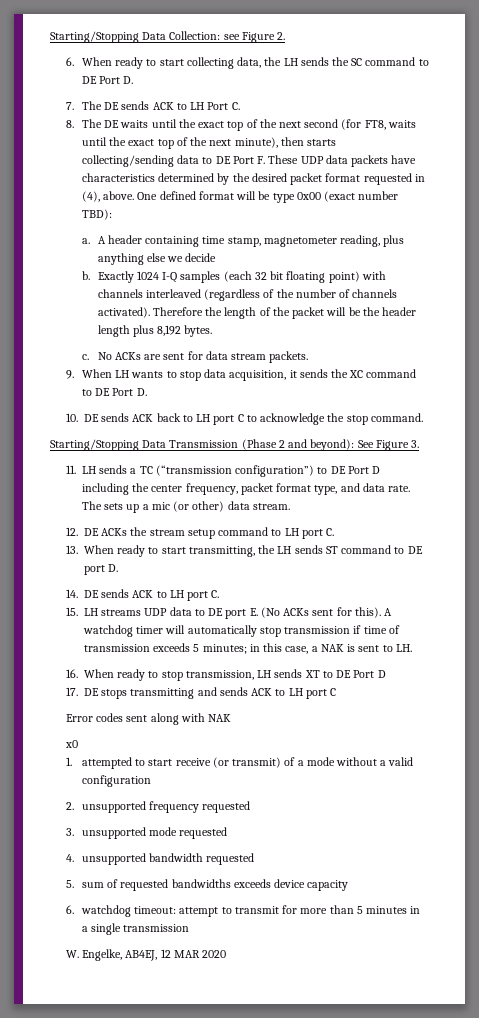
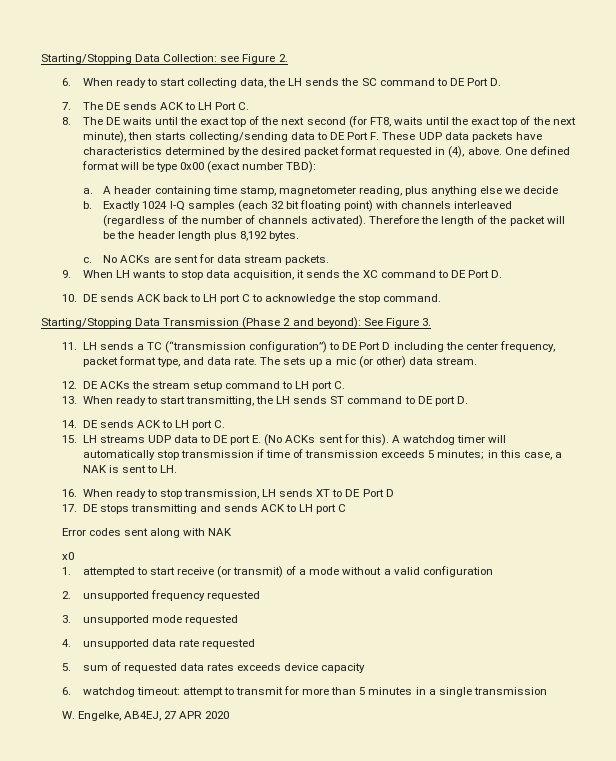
[149,853,204,862] bandwidth -> [151,639,199,647] data rate
[171,879,231,888] bandwidths -> [179,663,234,671] data rates
[160,949,200,958] 12 MAR -> [164,711,203,719] 27 APR

